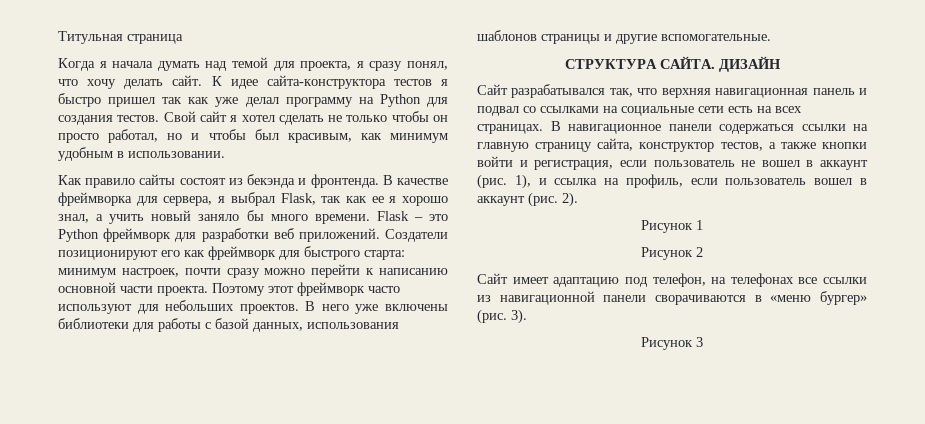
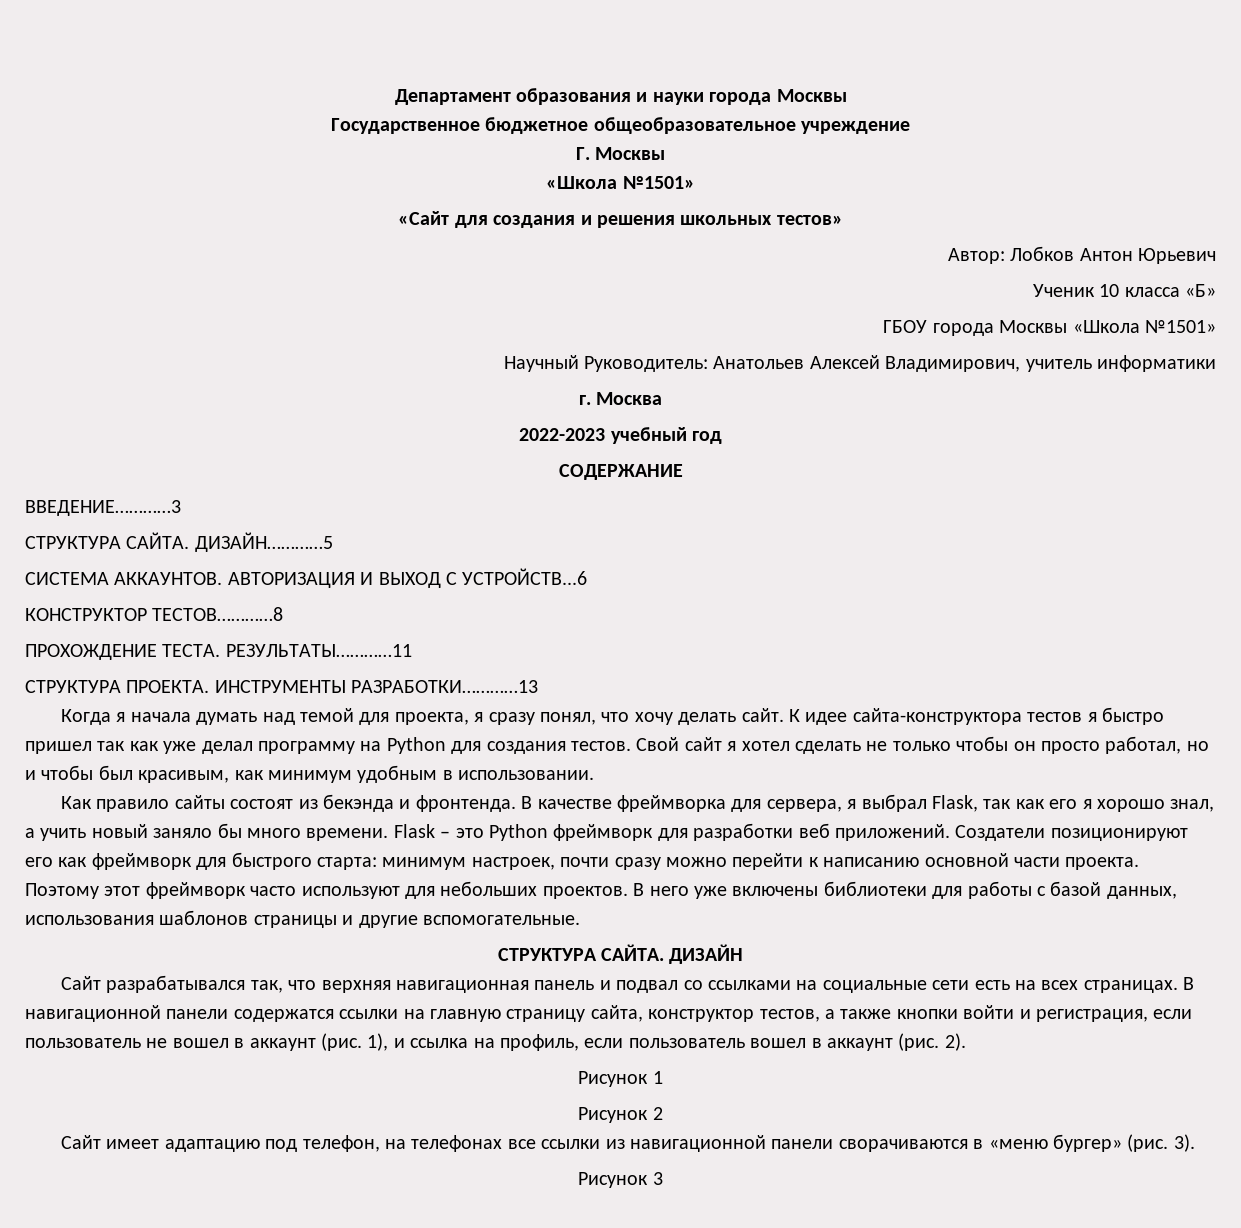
[58,31,183,44] Титульная страница -> [394,88,847,105] [330,117,911,134] [575,147,666,160] [546,176,695,189] [398,211,843,228] [947,246,1216,264] [1032,284,1217,297] [883,320,1216,336] [503,355,1216,372] [578,392,663,405] [519,427,722,444] [558,464,683,480] [25,500,181,516] [25,532,333,552] [25,568,588,588] [25,607,284,621] [25,644,412,660] [25,680,539,693] Департамент образования и науки города Москвы // Государственное бюджетное общеобразовательное учреждение // Г. Москвы // «Школа №1501» // «Сайт для создания и решения школьных тестов» // Автор: Лобков Антон Юрьевич // Ученик 10 класса «Б» // ГБОУ города Москвы «Школа №1501» // Научный Руководитель: Анатольев Алексей Владимирович, учитель информатики // г. Москва // 2022-2023 учебный год // СОДЕРЖАНИЕ // ВВЕДЕНИЕ…………3 // СТРУКТУРА САЙТА. ДИЗАЙН…………5 // СИСТЕМА АККАУНТОВ. АВТОРИЗАЦИЯ И ВЫХОД С УСТРОЙСТВ...6 // КОНСТРУКТОР ТЕСТОВ…………8 // ПРОХОЖДЕНИЕ ТЕСТА. РЕЗУЛЬТАТЫ…………11 // СТРУКТУРА ПРОЕКТА. ИНСТРУМЕНТЫ РАЗРАБОТКИ…………13
[371,196,384,203] ее -> [1049,799,1078,809] его
[568,124,794,134] навигационное панели содержаться -> [25,1005,334,1022] навигационной панели содержатся

